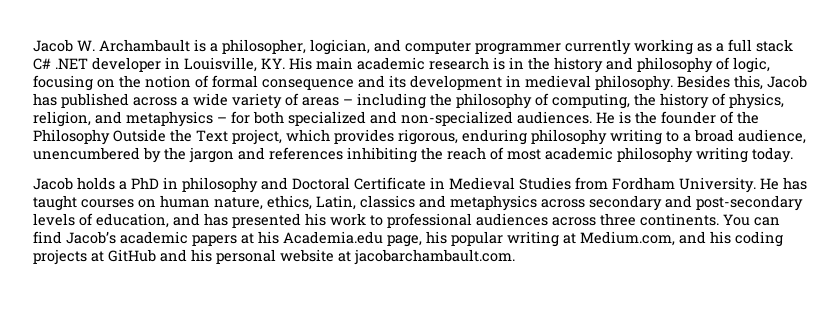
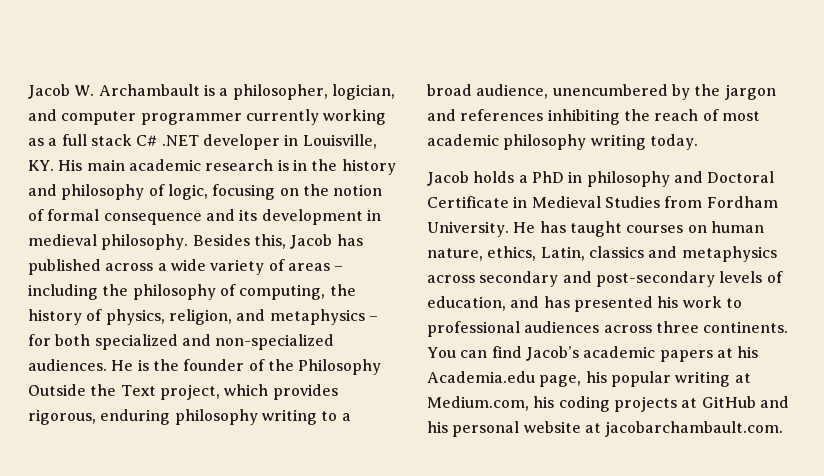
[679,231,706,244] and -> (529, 403) none

